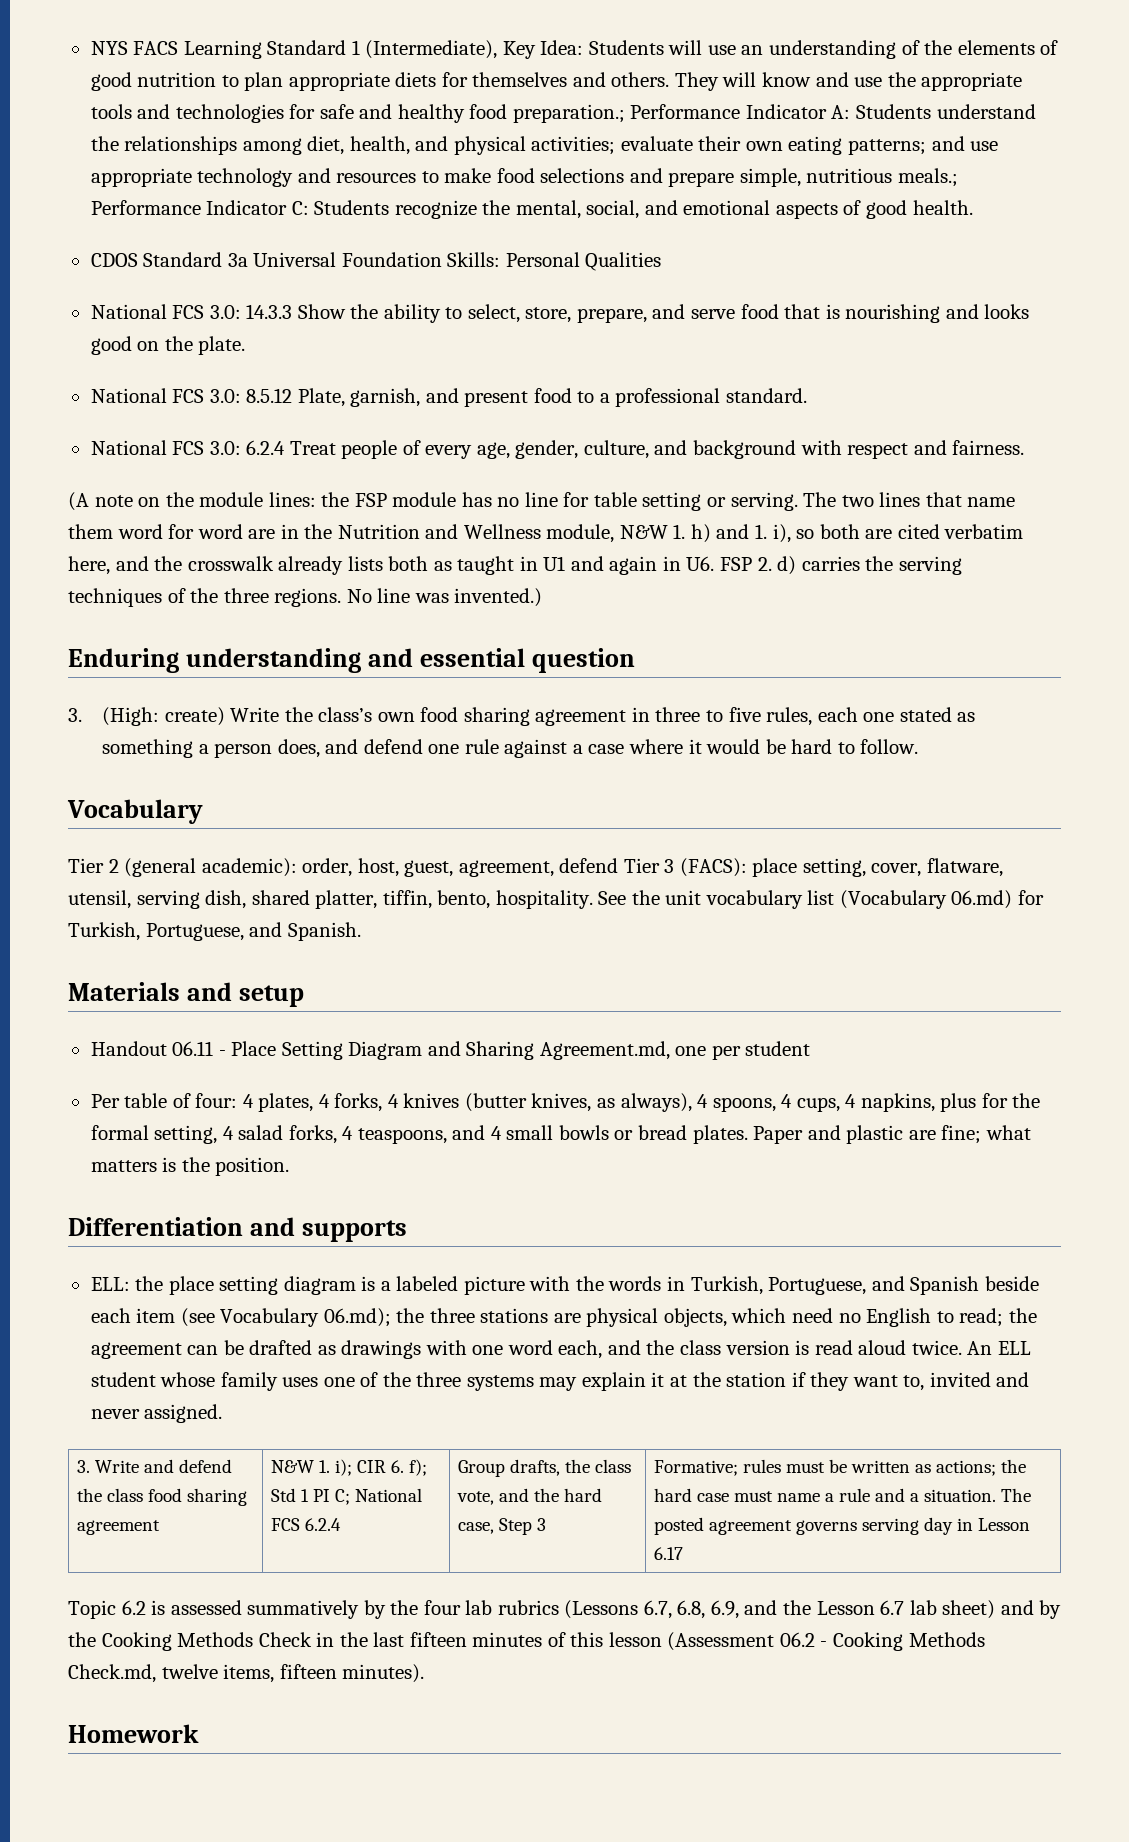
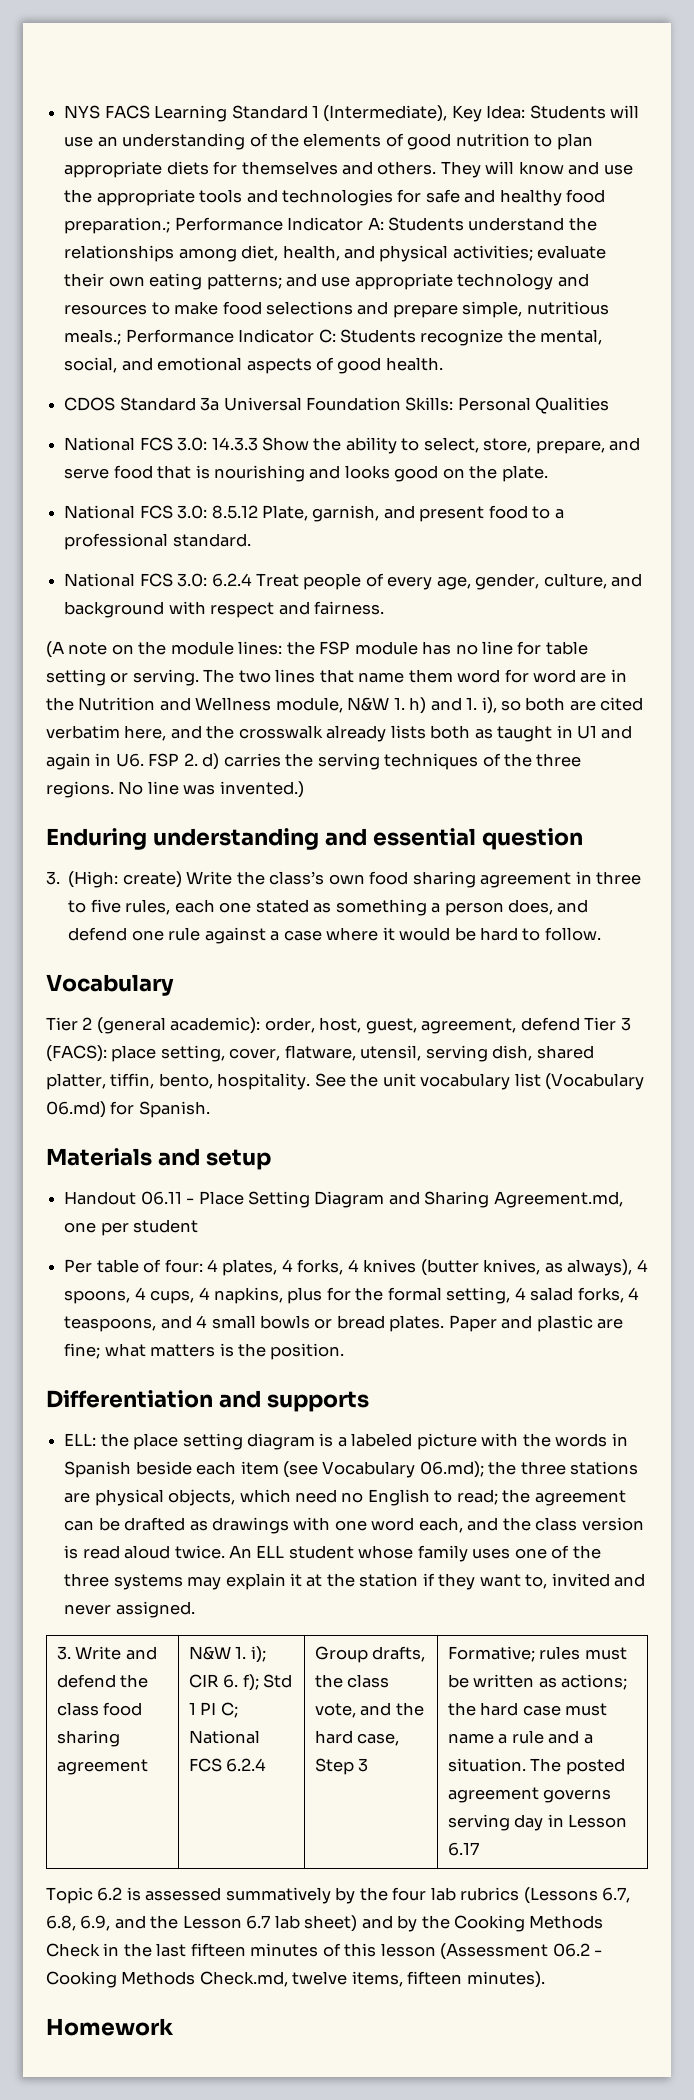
[68,922,283,941] Turkish, Portuguese, and -> (135, 1108) none
[690,1276,905,1295] Turkish, Portuguese, and -> (628, 1439) none

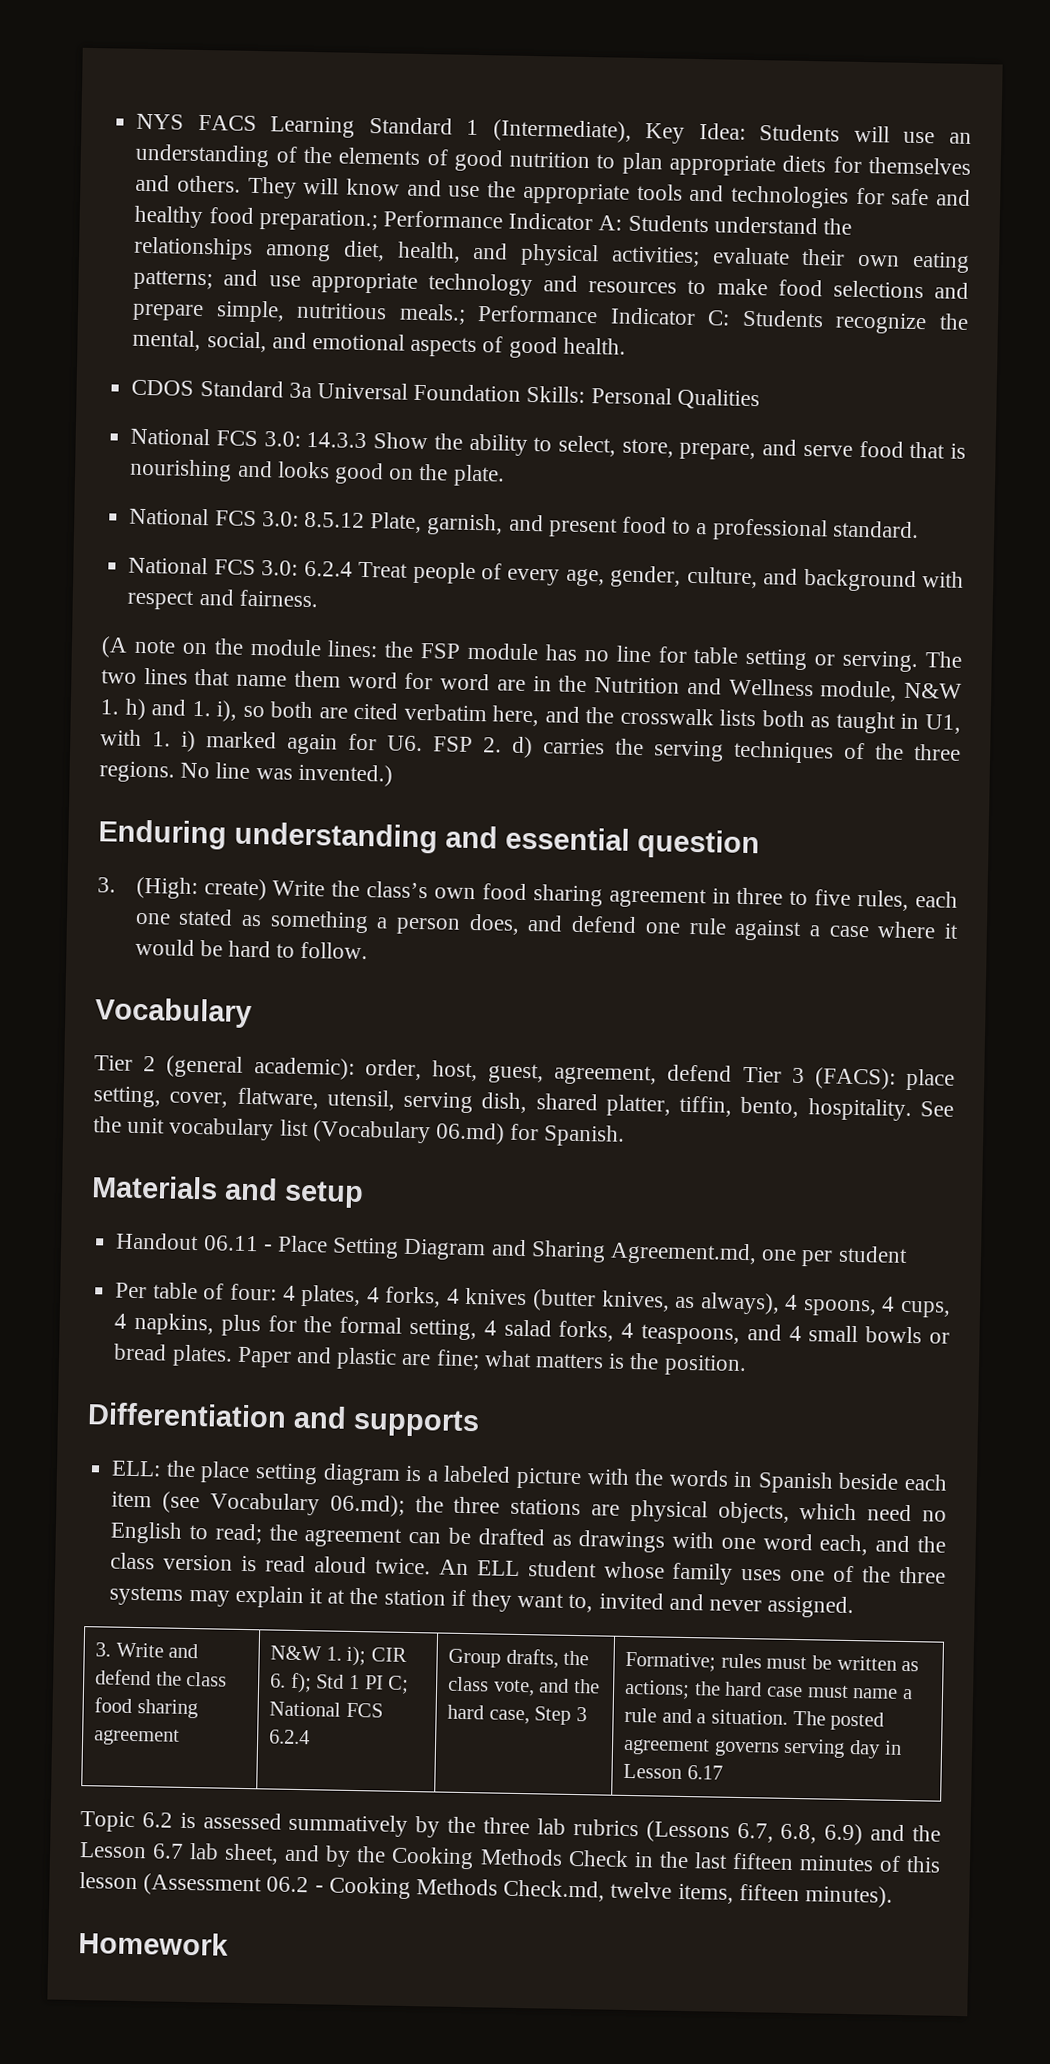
[326,725,387,742] already -> (714, 716) none
[577,725,633,739] [46,753,112,770] U1 and again in -> [924,714,961,734] [100,729,377,755] U1, with 1. i) marked again for
[392,1887,427,1901] four -> [483,1817,531,1835] three
[80,1915,111,1931] 6.9, -> [824,1823,864,1846] 6.9)
[304,1915,358,1932] sheet) -> [224,1843,280,1865] sheet,

